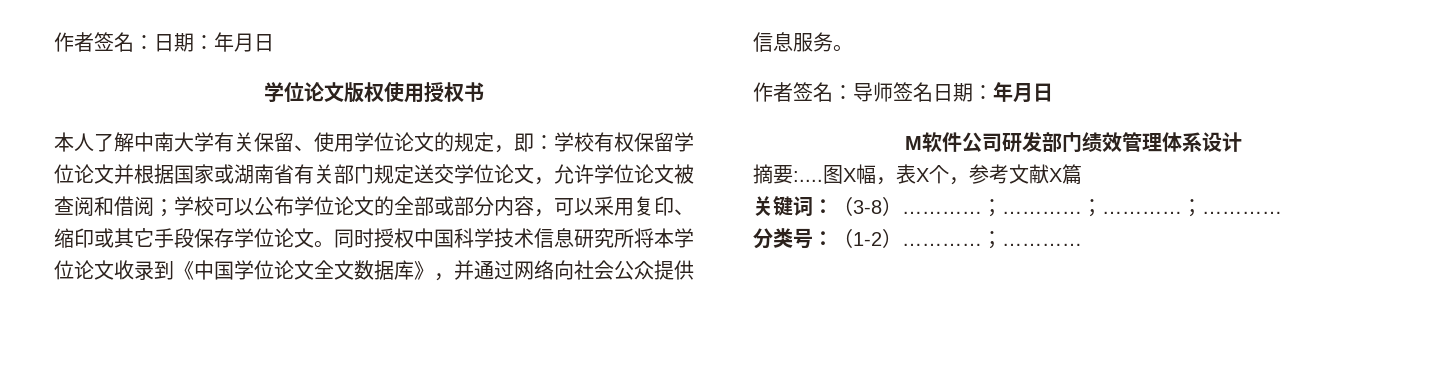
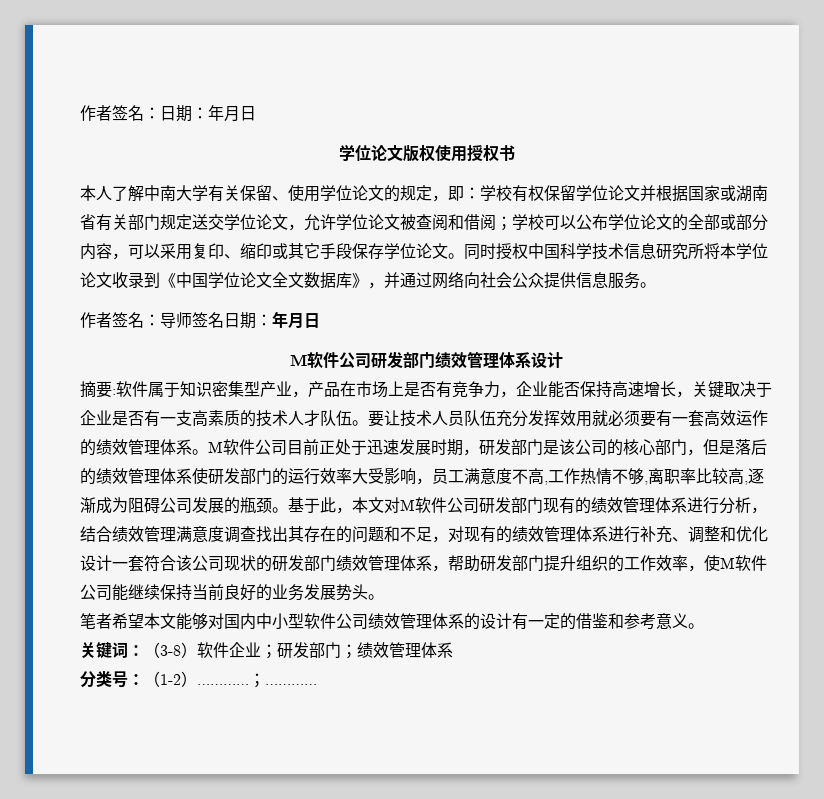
[793,164,1082,185] [753,196,1282,217] :....图X幅，表X个，参考文献X篇 // 关键词：（3-8）…………；…………；…………；………… -> [112,381,772,398] [80,410,768,427] [80,439,767,456] [80,468,764,485] [80,497,767,514] [80,526,768,543] [80,555,767,572] [80,584,384,601] [80,613,704,630] [80,642,453,659] :软件属于知识密集型产业，产品在市场上是否有竞争力，企业能否保持高速增长，关键取决于企业是否有一支高素质的技术人才队伍。要让技术人员队伍充分发挥效用就必须要有一套高效运作的绩效管理体系。M软件公司目前正处于迅速发展时期，研发部门是该公司的核心部门，但是落后的绩效管理体系使研发部门的运行效率大受影响，员工满意度不高,工作热情不够,离职率比较高,逐渐成为阻碍公司发展的瓶颈。基于此，本文对M软件公司研发部门现有的绩效管理体系进行分析，结合绩效管理满意度调查找出其存在的问题和不足，对现有的绩效管理体系进行补充、调整和优化设计一套符合该公司现状的研发部门绩效管理体系，帮助研发部门提升组织的工作效率，使M软件公司能继续保持当前良好的业务发展势头。 // 笔者希望本文能够对国内中小型软件公司绩效管理体系的设计有一定的借鉴和参考意义。 // 关键词：（3-8）软件企业；研发部门；绩效管理体系

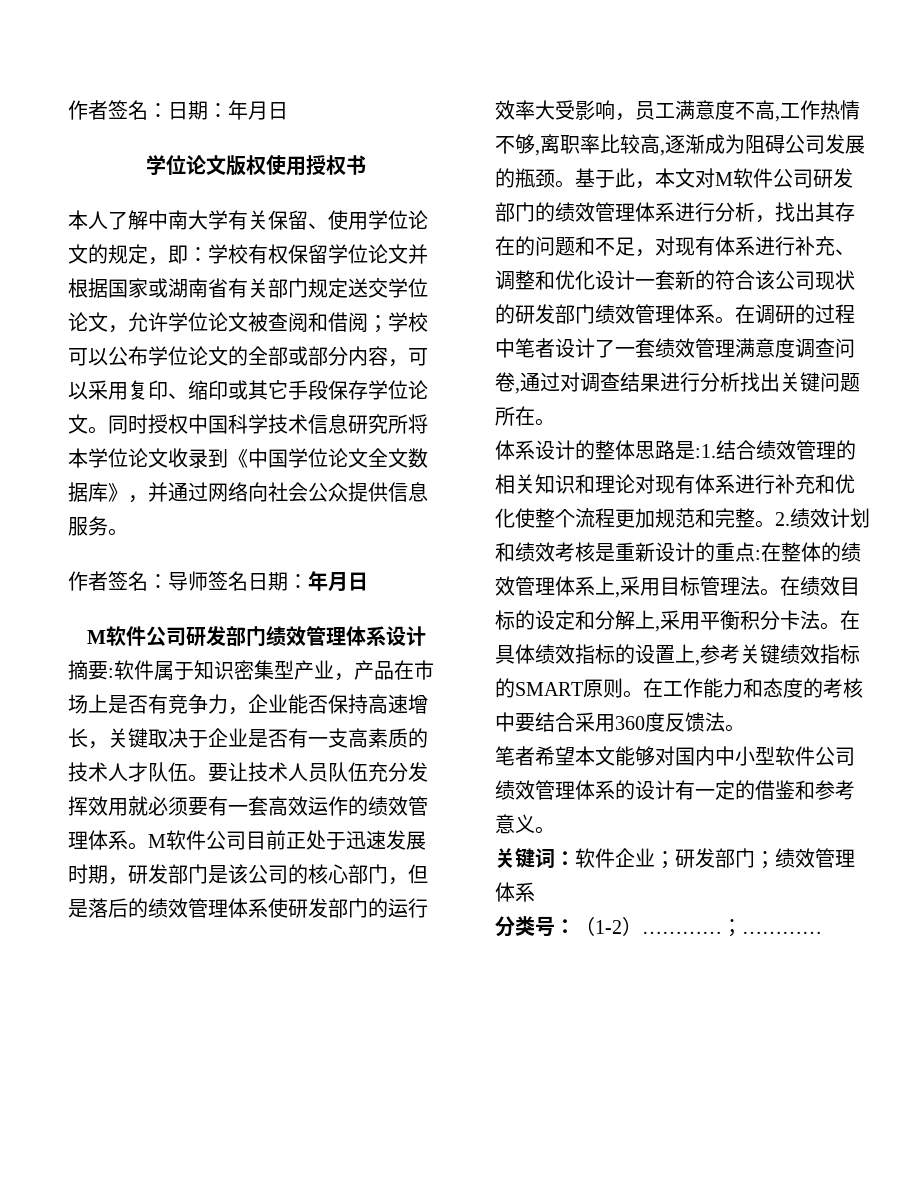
[543,497,575,514] 现有 -> (535, 212) none
[80,526,256,543] 结合绩效管理满意度调查 -> (775, 219) none
[496,526,576,543] 的绩效管理 -> (715, 246) none
(144, 563) none -> [675,270,715,290] 新的
[432,555,767,572] [80,584,368,601] ，帮助研发部门提升组织的工作效率，使M软件公司能继续保持当前良好的业务发展势头 -> [715,304,855,324] [495,338,855,358] [495,372,860,394] [495,406,555,426] [495,440,856,460] [495,474,855,494] [495,508,870,528] [495,542,861,562] [495,576,860,598] [495,610,860,632] [495,644,860,666] [495,678,863,698] [495,712,725,732] 。在调研的过程中笔者设计了一套绩效管理满意度调查问卷,通过对调查结果进行分析找出关键问题所在。 // 体系设计的整体思路是:1.结合绩效管理的相关知识和理论对现有体系进行补充和优化使整个流程更加规范和完整。2.绩效计划和绩效考核是重新设计的重点:在整体的绩效管理体系上,采用目标管理法。在绩效目标的设定和分解上,采用平衡积分卡法。在具体绩效指标的设置上,参考关键绩效指标的SMART原则。在工作能力和态度的考核中要结合采用360度反馈法
[144,642,197,658] （3-8） -> (575, 858) none

